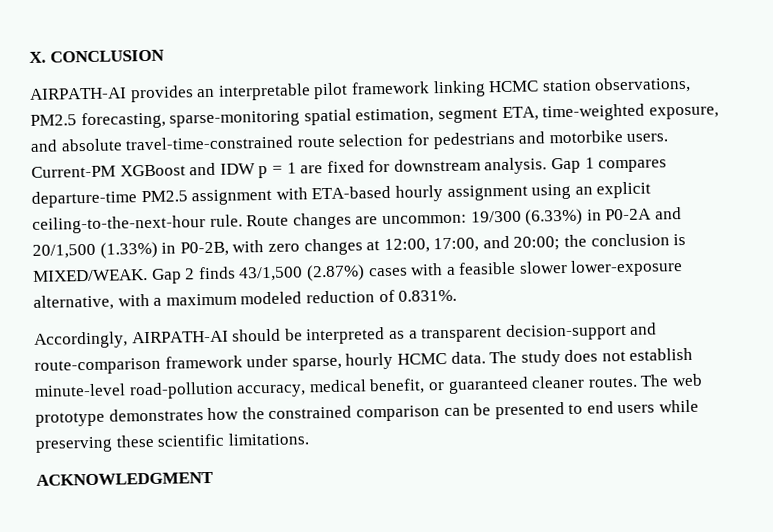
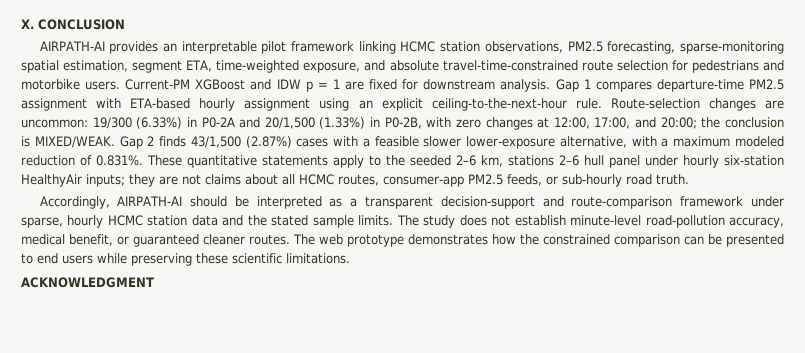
[246,214,290,227] Route -> [610,98,700,109] Route-selection
(458, 295) none -> [147,155,784,168] [21,174,689,187] These quantitative statements apply to the seeded 2–6 km, stations 2–6 hull panel under hourly six-station HealthyAir inputs; they are not claims about all HCMC routes, consumer-app PM2.5 feeds, or sub-hourly road truth.
[450,351,486,364] data. -> [147,215,394,228] station data and the stated sample limits.

